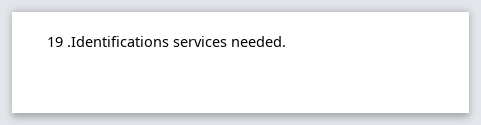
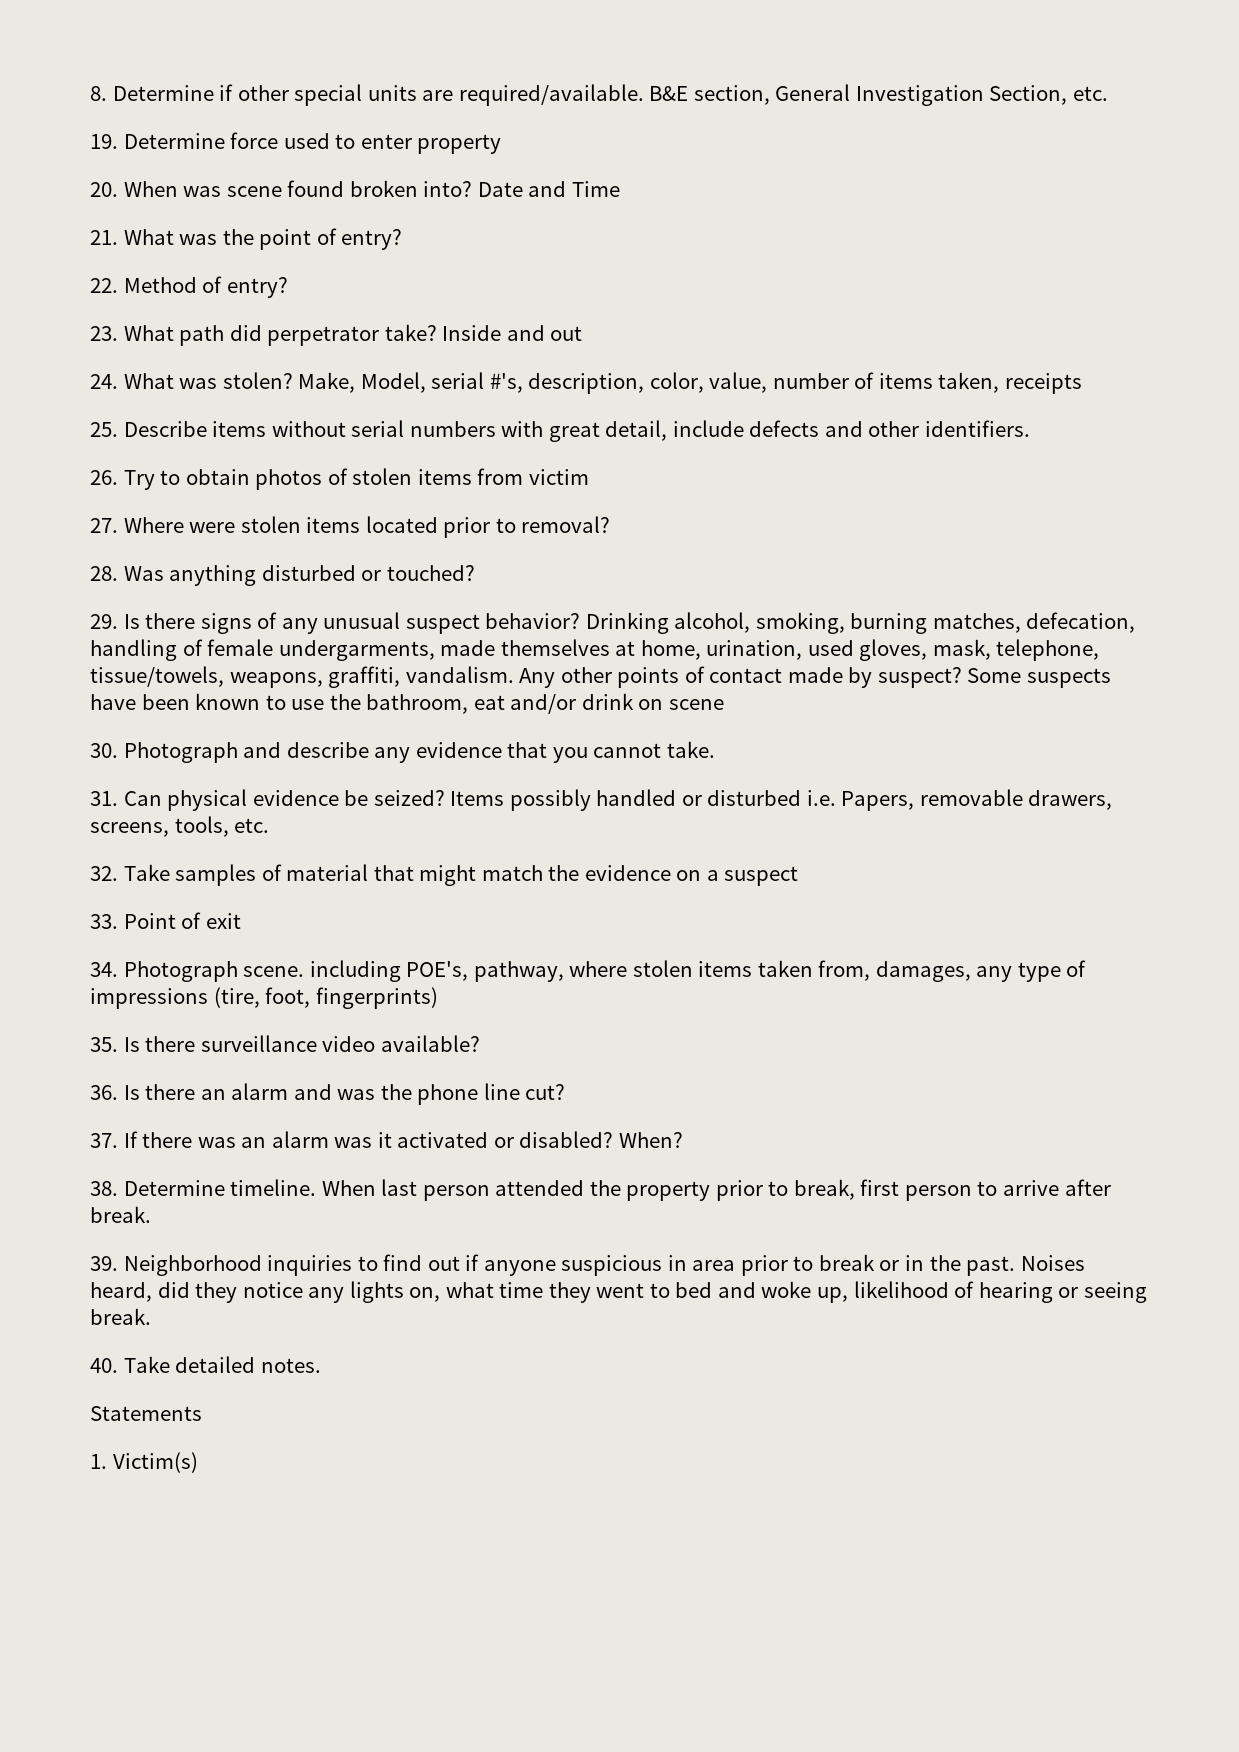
[47,36,286,47] 19 .Identifications services needed. -> [90,84,1108,106] [90,132,502,154] [90,180,620,197] [90,228,403,250] [90,276,288,298] [90,324,583,346] [90,372,1083,394] [90,420,1030,442] [90,468,589,490] [90,516,611,538] [90,565,475,586] [90,612,1136,634] [90,639,1100,661] [90,666,1111,688] [90,693,724,714] [90,741,715,763] [90,789,1113,811] [90,816,270,837] [90,864,799,886] [90,912,241,929] [90,960,1087,982] [90,987,438,1009] [90,1035,480,1052] [90,1083,566,1105] [90,1131,683,1148] [90,1179,1111,1201] [90,1206,151,1223] [90,1254,1085,1276] [90,1281,1147,1303] [90,1308,151,1325] [90,1356,321,1373] [90,1406,202,1421] [90,1452,198,1473] 8. Determine if other special units are required/available. B&E section, General Investigation Section, etc. // 19. Determine force used to enter property // 20. When was scene found broken into? Date and Time // 21. What was the point of entry? // 22. Method of entry? // 23. What path did perpetrator take? Inside and out // 24. What was stolen? Make, Model, serial #'s, description, color, value, number of items taken, receipts // 25. Describe items without serial numbers with great detail, include defects and other identifiers. // 26. Try to obtain photos of stolen items from victim // 27. Where were stolen items located prior to removal? // 28. Was anything disturbed or touched? // 29. Is there signs of any unusual suspect behavior? Drinking alcohol, smoking, burning matches, defecation, handling of female undergarments, made themselves at home, urination, used gloves, mask, telephone, tissue/towels, weapons, graffiti, vandalism. Any other points of contact made by suspect? Some suspects have been known to use the bathroom, eat and/or drink on scene // 30. Photograph and describe any evidence that you cannot take. // 31. Can physical evidence be seized? Items possibly handled or disturbed i.e. Papers, removable drawers, screens, tools, etc. // 32. Take samples of material that might match the evidence on a suspect // 33. Point of exit // 34. Photograph scene. including POE's, pathway, where stolen items taken from, damages, any type of impressions (tire, foot, fingerprints) // 35. Is there surveillance video available? // 36. Is there an alarm and was the phone line cut? // 37. If there was an alarm was it activated or disabled? When? // 38. Determine timeline. When last person attended the property prior to break, first person to arrive after break. // 39. Neighborhood inquiries to find out if anyone suspicious in area prior to break or in the past. Noises heard, did they notice any lights on, what time they went to bed and woke up, likelihood of hearing or seeing break. // 40. Take detailed notes. // Statements // 1. Victim(s)

